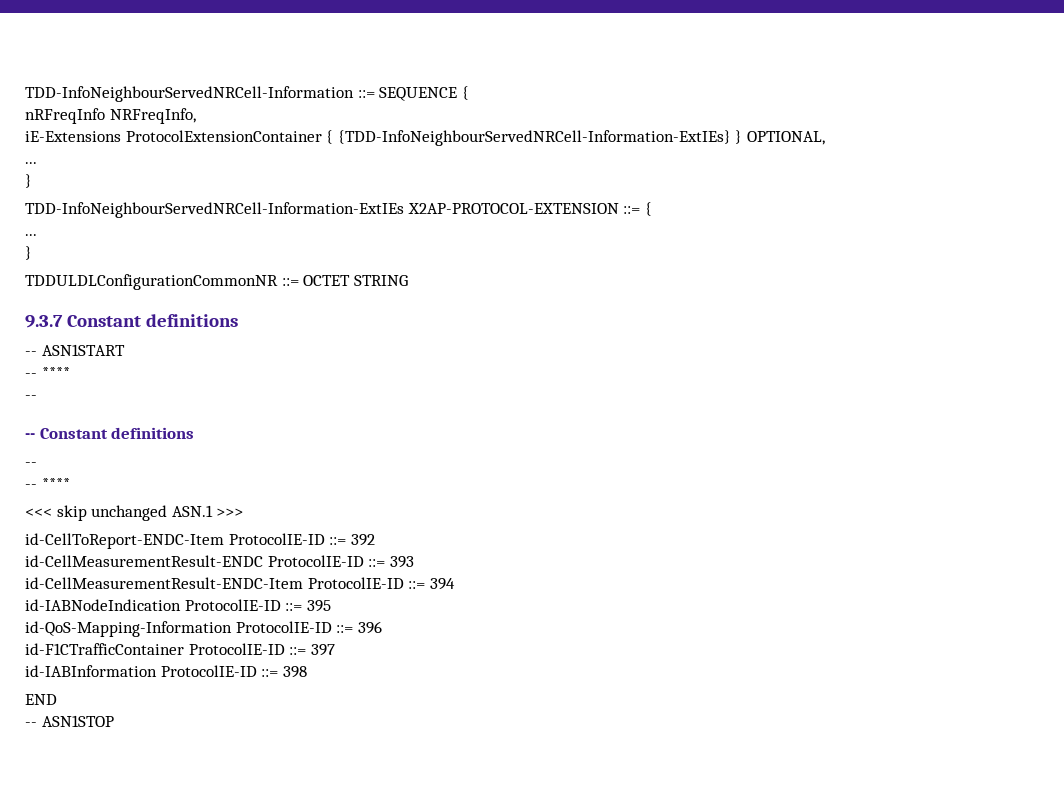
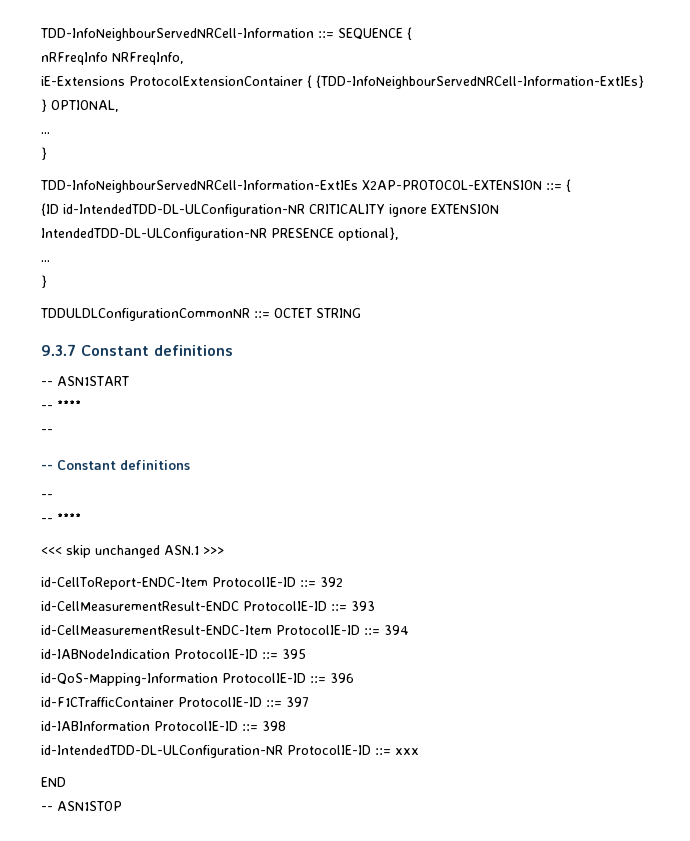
(652, 209) none -> [41,203,499,217] [41,227,399,241] // {ID id-IntendedTDD-DL-ULConfiguration-NR CRITICALITY ignore EXTENSION IntendedTDD-DL-ULConfiguration-NR PRESENCE optional},
(307, 672) none -> [41,745,419,758] // id-IntendedTDD-DL-ULConfiguration-NR ProtocolIE-ID ::= xxx

